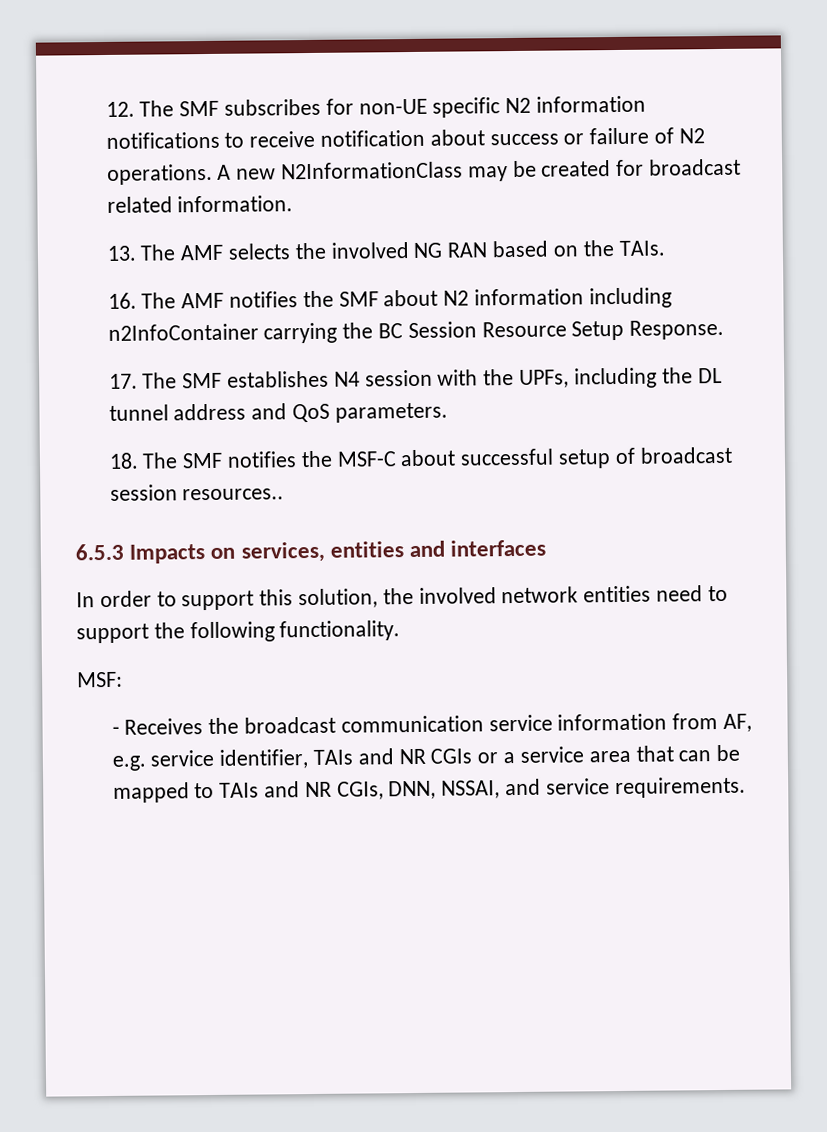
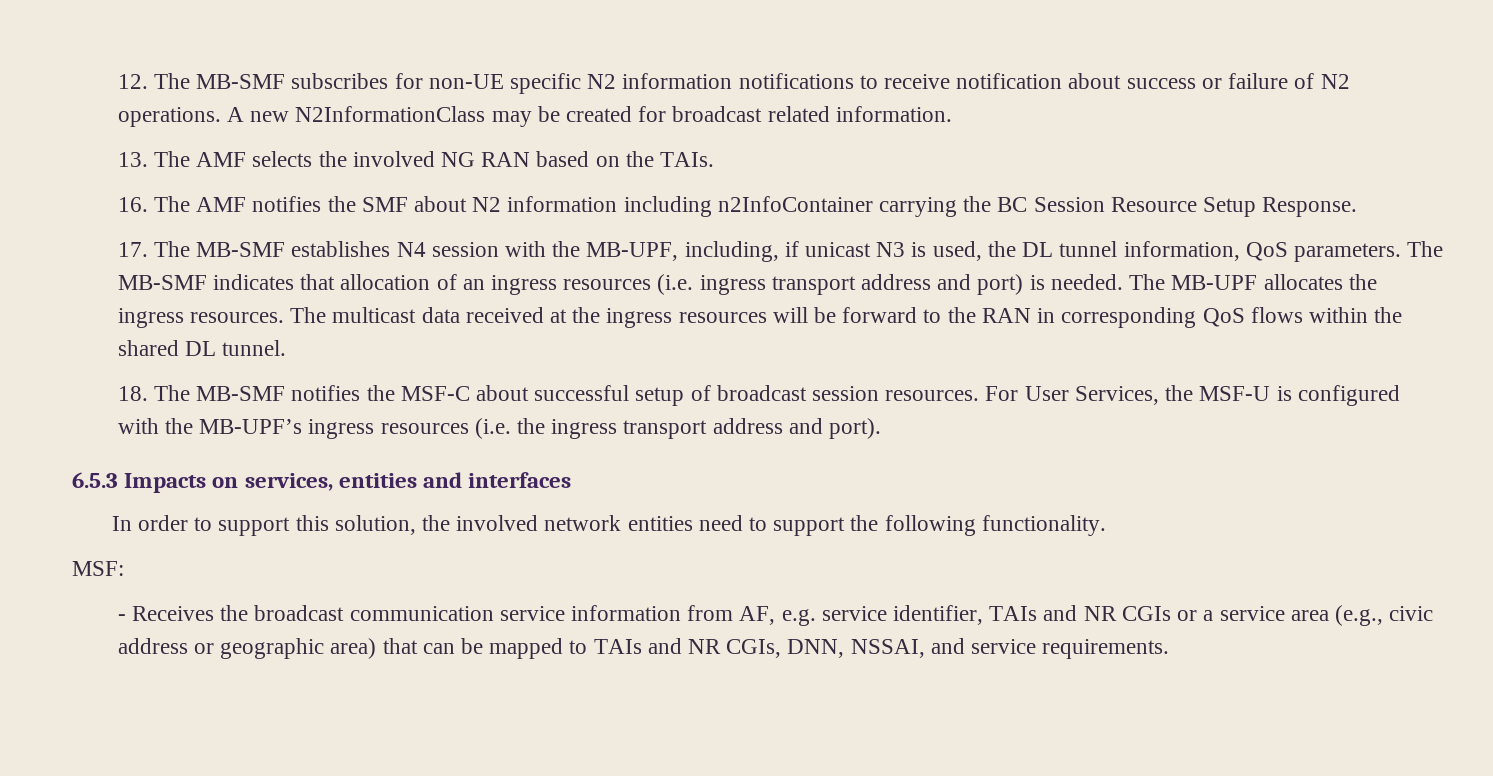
[179,100,220,117] SMF -> [196,74,286,89] MB-SMF
[182,372,223,389] SMF -> [196,242,286,257] MB-SMF
[519,367,722,389] [108,402,448,423] UPFs, including the DL tunnel address and QoS parameters. -> [586,241,1444,262] [117,274,1377,295] [117,307,1403,328] [117,340,287,356] MB-UPF, including, if unicast N3 is used, the DL tunnel information, QoS parameters. The MB-SMF indicates that allocation of an ingress resources (i.e. ingress transport address and port) is needed. The MB-UPF allocates the ingress resources. The multicast data received at the ingress resources will be forward to the RAN in corresponding QoS flows within the shared DL tunnel.
[182,452,224,469] SMF -> [196,386,286,401] MB-SMF
[182,488,285,501] resources.. -> [885,385,1400,406] [117,418,882,439] resources. For User Services, the MSF-U is configured with the MB-UPF’s ingress resources (i.e. the ingress transport address and port).
(631, 756) none -> [1334,605,1434,626] [117,638,377,659] (e.g., civic address or geographic area)

